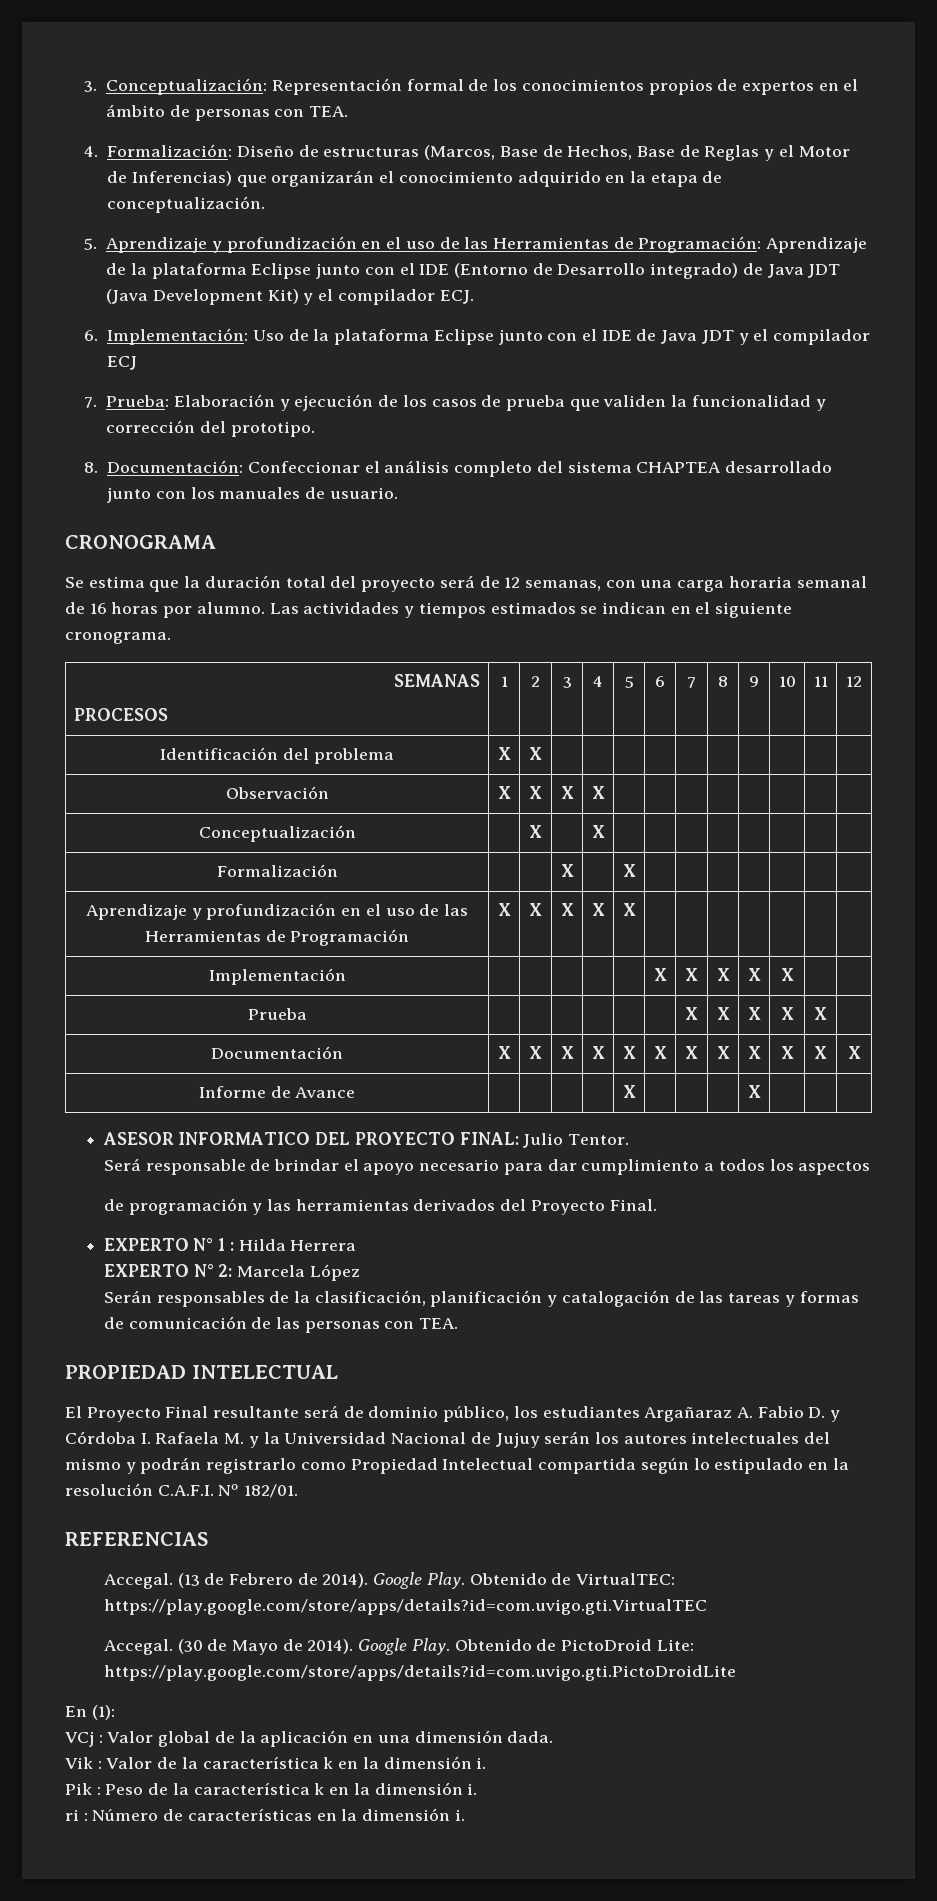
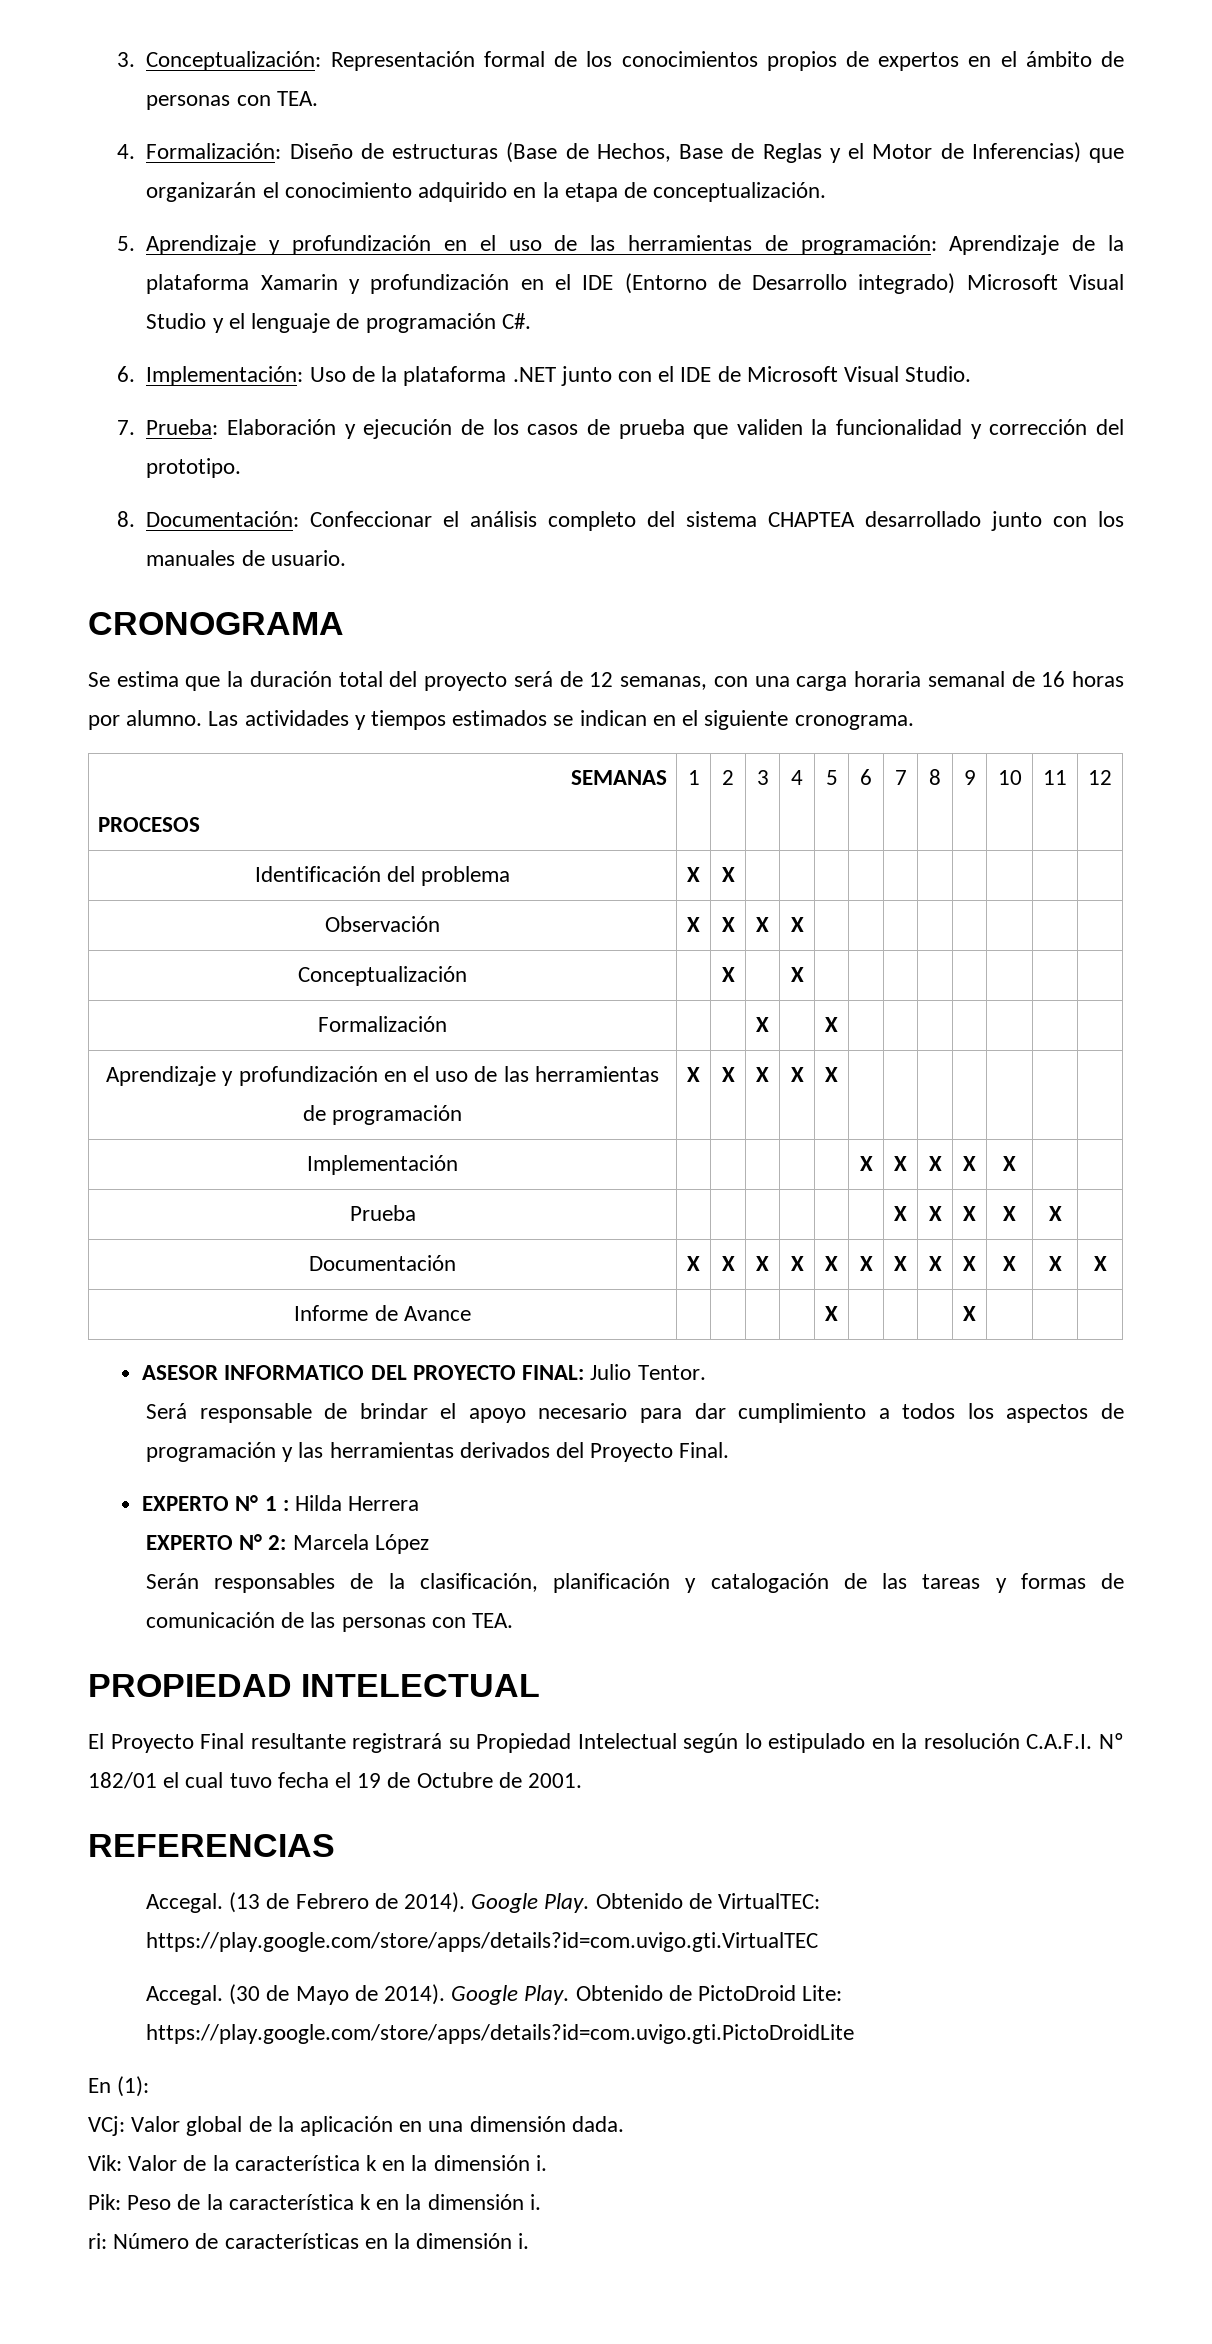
[424,145,538,160] (Marcos, Base -> [506,142,558,163] (Base
[492,236,762,253] Herramientas de Programación: -> [627,235,937,255] herramientas de programación:
[251,263,395,279] Eclipse junto con -> [260,274,544,294] Xamarin y profundización en
[742,263,841,278] [106,289,474,305] de Java JDT (Java Development Kit) y el compilador ECJ. -> [966,274,1124,290] [146,313,531,333] Microsoft Visual Studio y el lenguaje de programación C#.
[433,329,494,345] Eclipse -> [512,367,556,382] .NET
[661,329,871,345] [107,356,138,370] Java JDT y el compilador ECJ -> [746,366,972,382] Microsoft Visual Studio.
[144,929,410,946] Herramientas de Programación -> [534,1066,659,1082] [302,1105,463,1125] herramientas de programación
(871, 1168) // -> (1089, 1413) none
[303,1405,841,1422] [65,1431,831,1448] [65,1457,346,1474] será de dominio público, los estudiantes Argañaraz A. Fabio D. y Córdoba I. Rafaela M. y la Universidad Nacional de Jujuy serán los autores intelectuales del mismo y podrán registrarlo como -> [352,1733,470,1753] registrará su
[538,1458,637,1474] compartida -> (677, 1741) none
[244,1484,299,1498] 182/01. -> [88,1772,583,1789] 182/01 el cual tuvo fecha el 19 de Octubre de 2001.
[65,1731,103,1747] VCj : -> [88,2116,125,2136] VCj:
[65,1757,102,1769] Vik : -> [88,2155,122,2171] Vik:
[65,1783,101,1795] Pik : -> [88,2194,121,2210] Pik:
[65,1809,88,1821] ri : -> [88,2233,107,2249] ri:

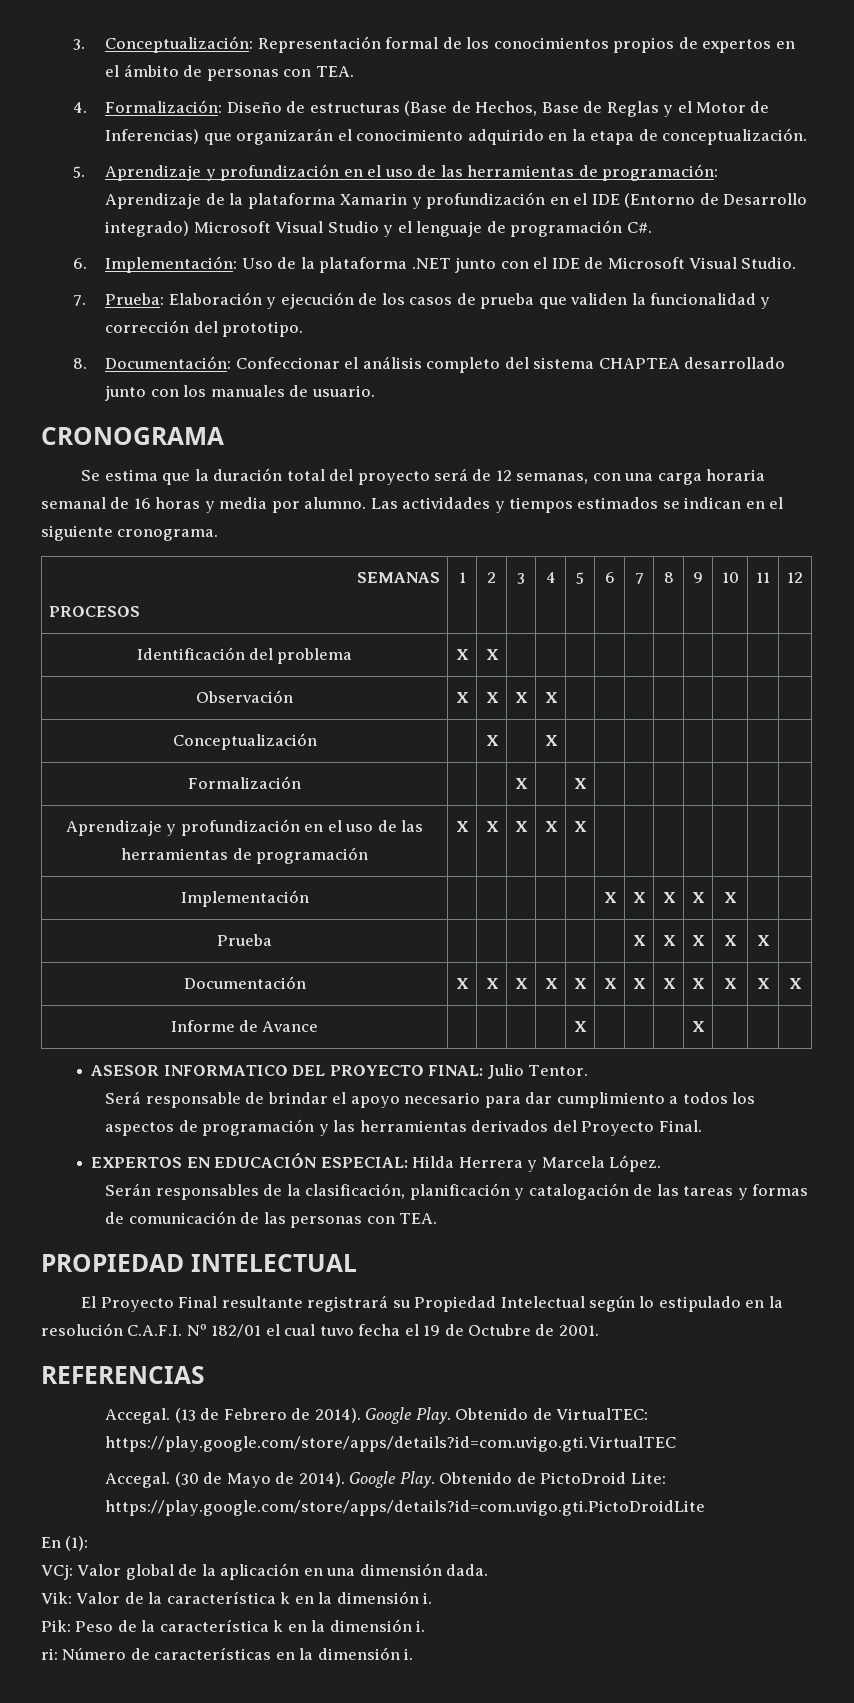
(1124, 679) none -> [204,497,268,513] y media
[142,1495,420,1511] [145,1534,429,1554] EXPERTO N° 1 : Hilda Herrera // EXPERTO N° 2: Marcela López -> [91,1153,662,1172] EXPERTOS EN EDUCACIÓN ESPECIAL: Hilda Herrera y Marcela López.

